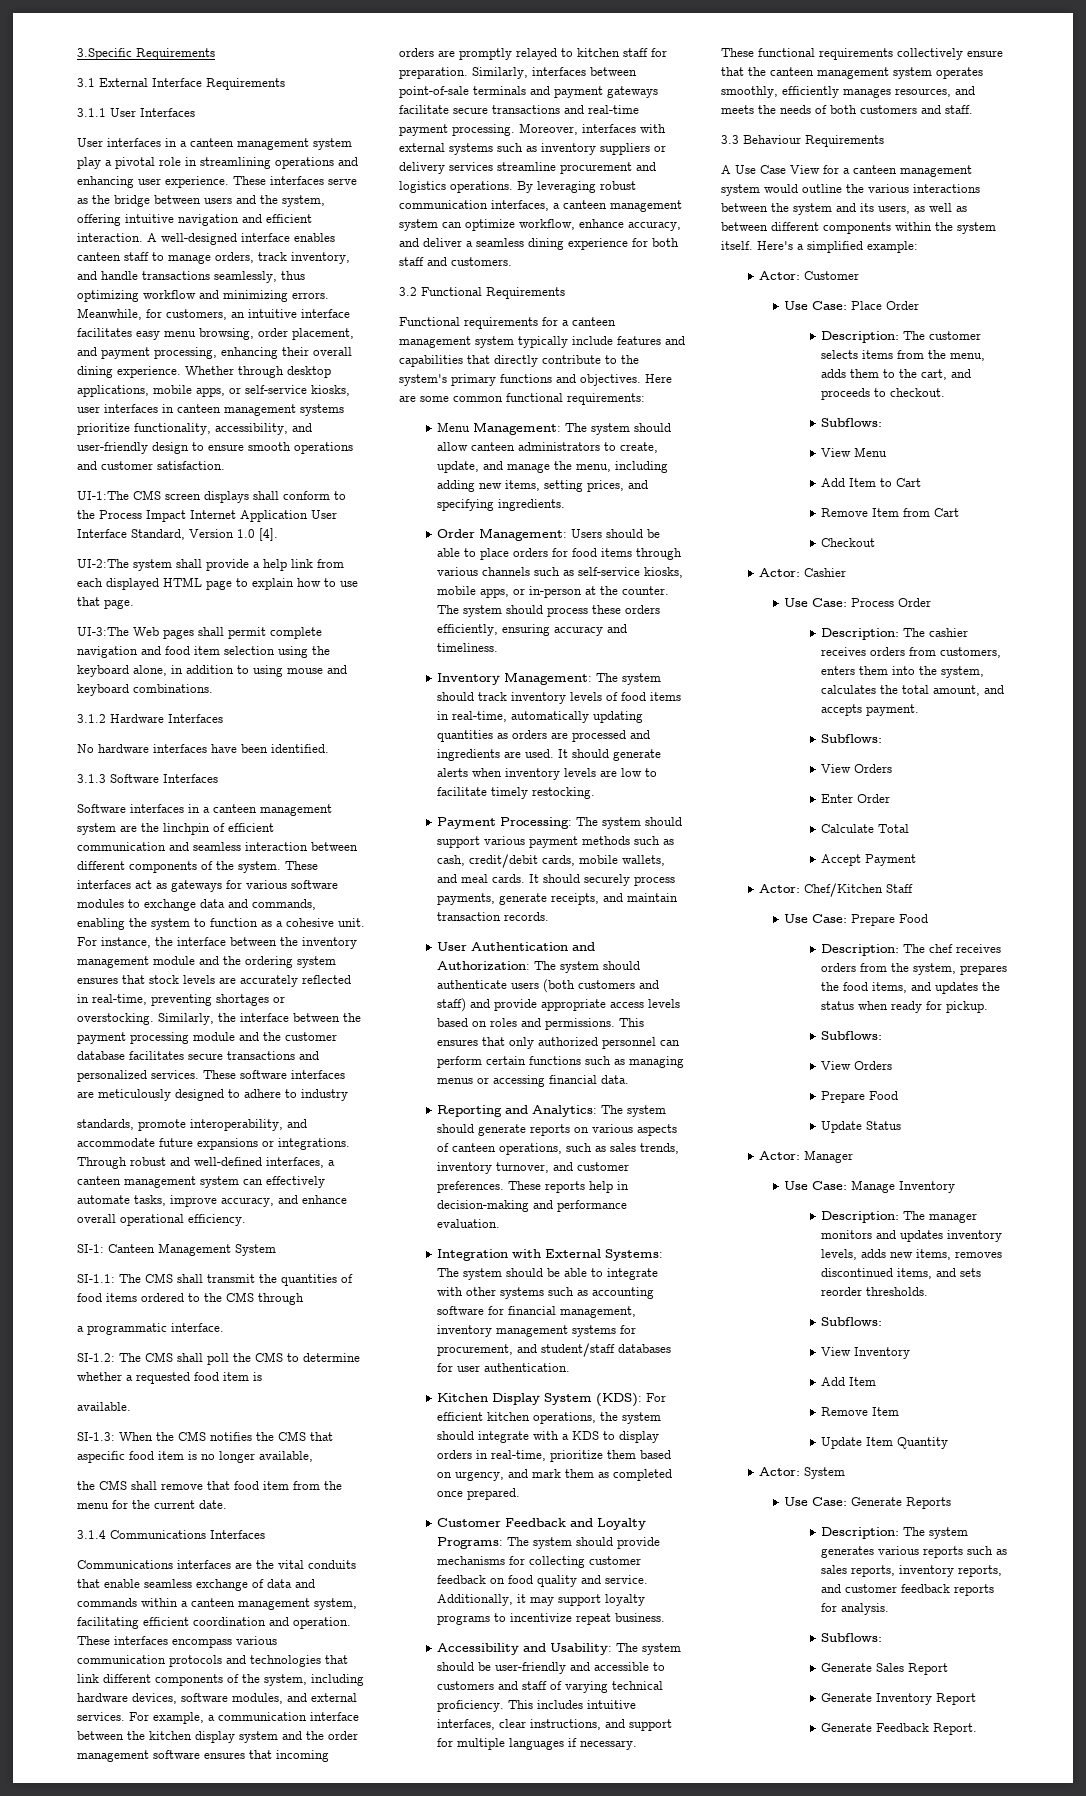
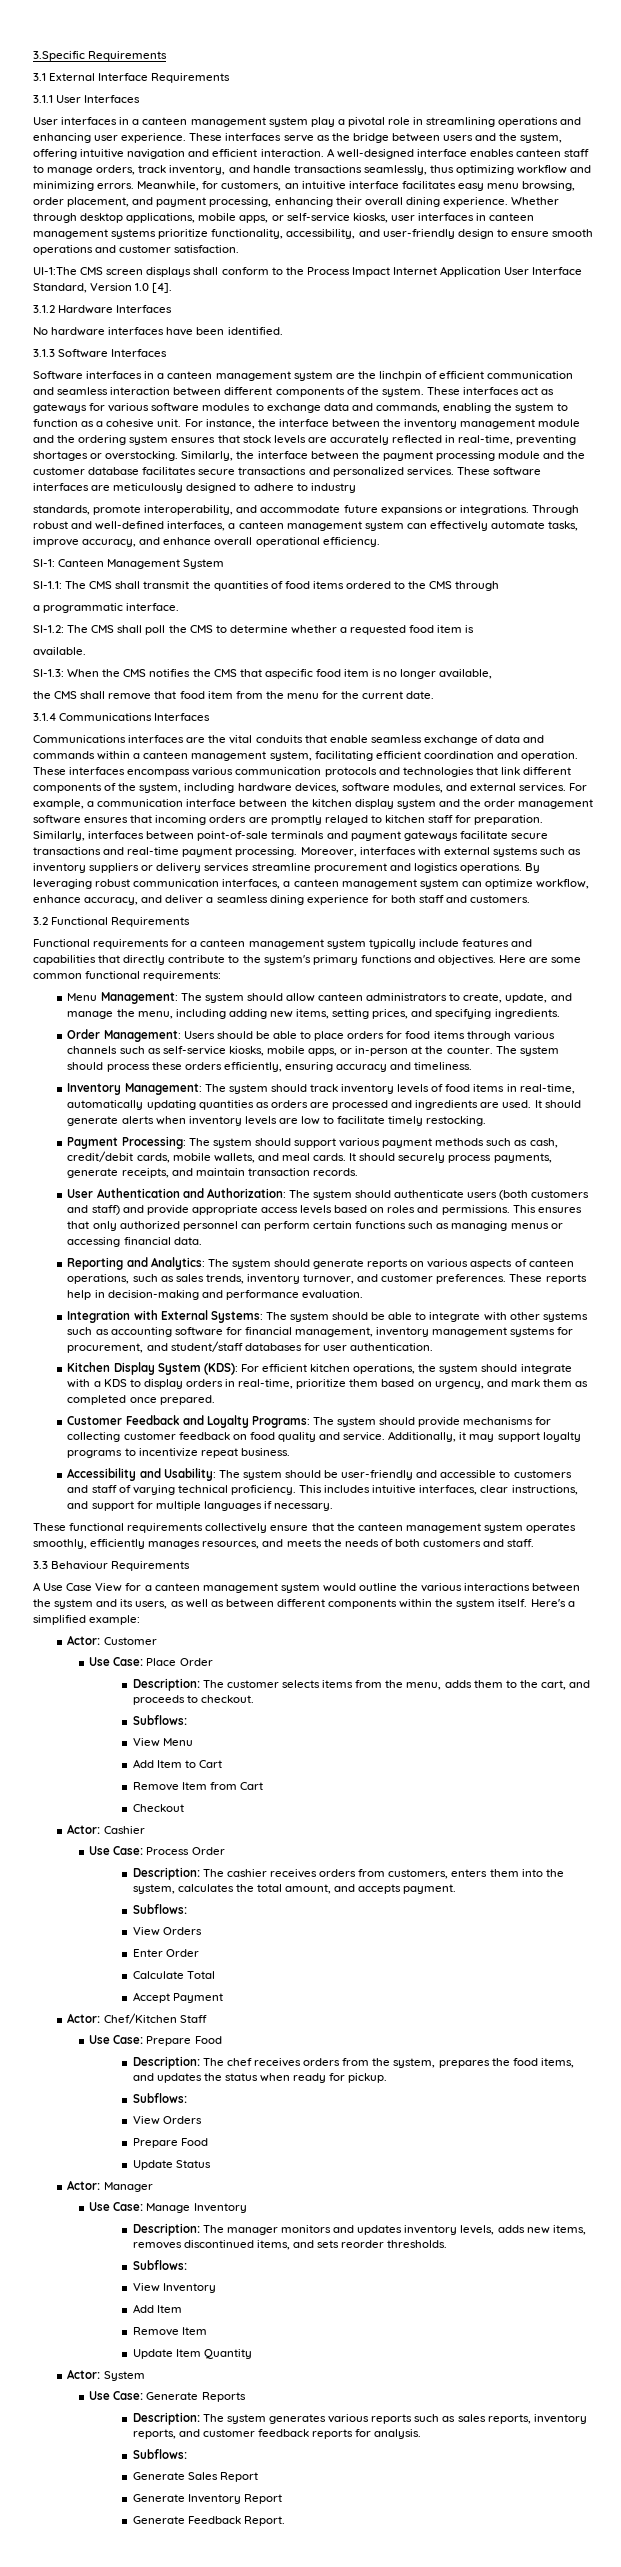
[77,559,344,571] [77,577,358,590] [77,597,134,609] [77,627,322,639] [77,646,330,658] [77,665,347,677] [77,684,213,696] // UI-2:The system shall provide a help link from each displayed HTML page to explain how to use that page. // UI-3:The Web pages shall permit complete navigation and food item selection using the keyboard alone, in addition to using mouse and keyboard combinations. -> (173, 288) none

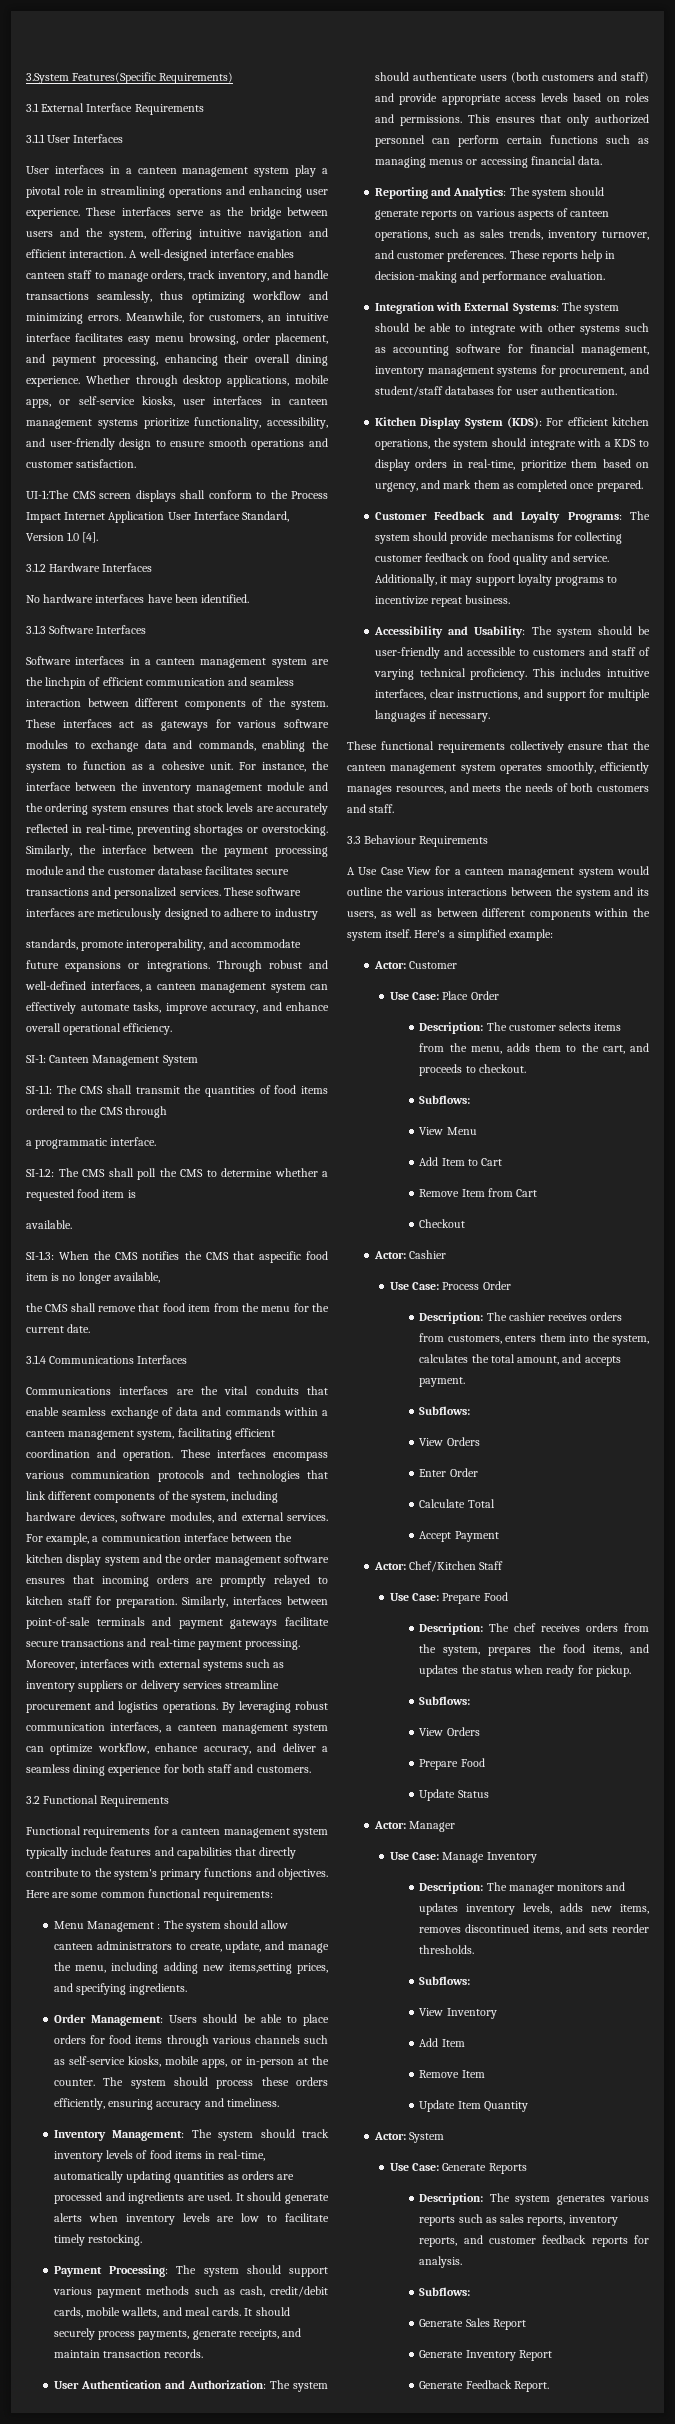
[33,51,168,61] 3.Specific Requirements -> [26,72,234,84] 3.System Features(Specific Requirements)
[100,992,178,1004] Management: -> [87,1921,161,1932] Management :
[296,1009,370,1019] items, setting -> [228,1963,292,1974] items,setting

